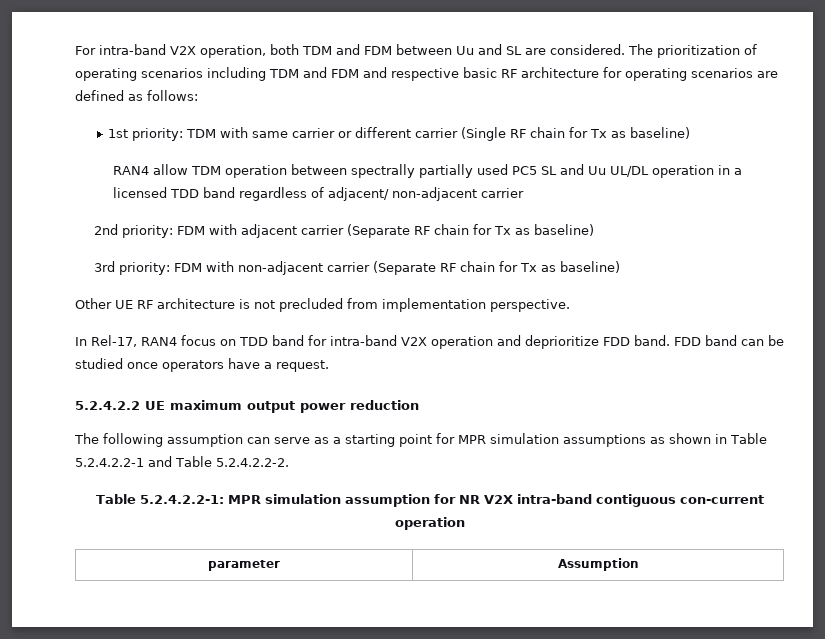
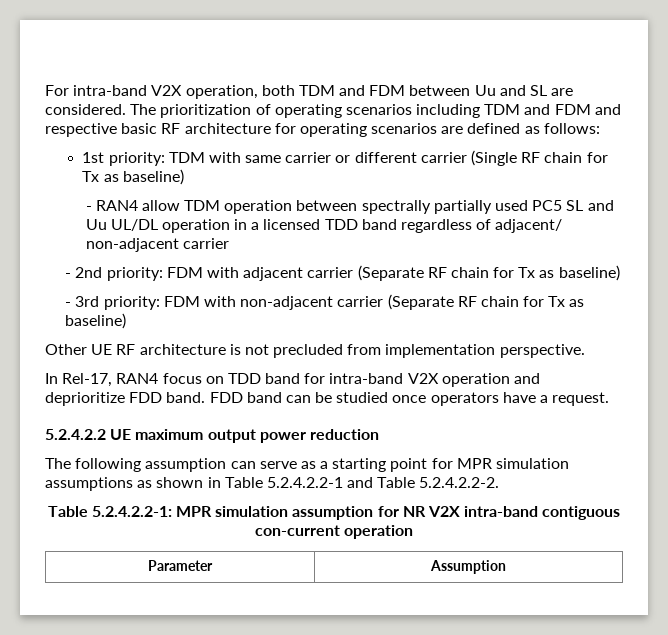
(691, 133) none -> [85,206,92,211] -
(525, 193) none -> [65,273,72,278] -
(595, 230) none -> [65,302,72,307] -
[208,560,280,571] parameter -> [148,560,213,571] Parameter

